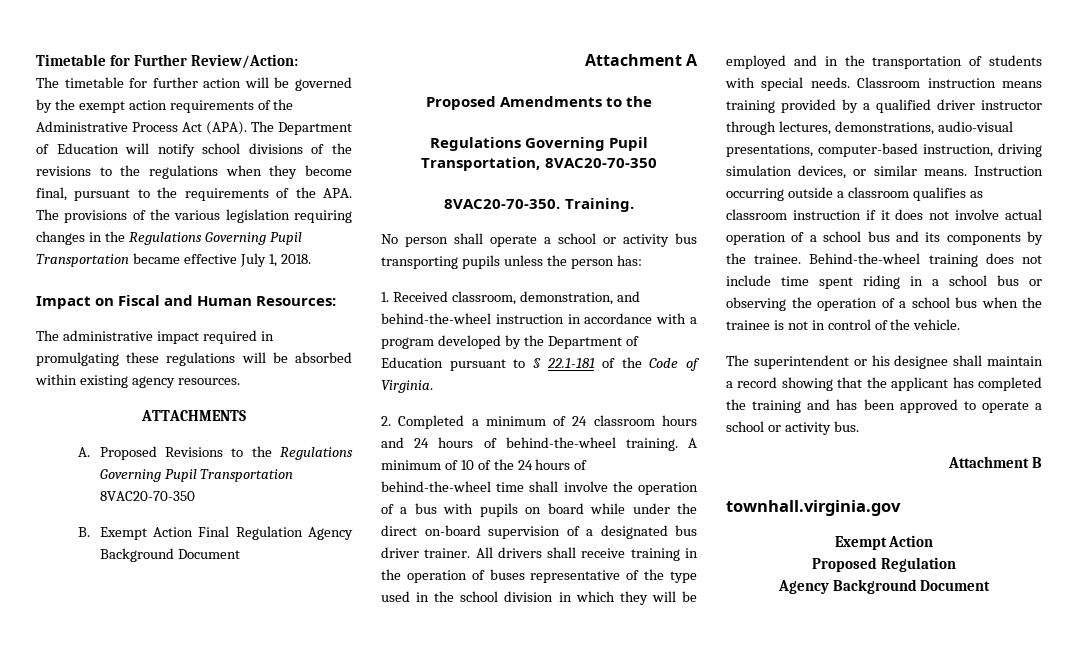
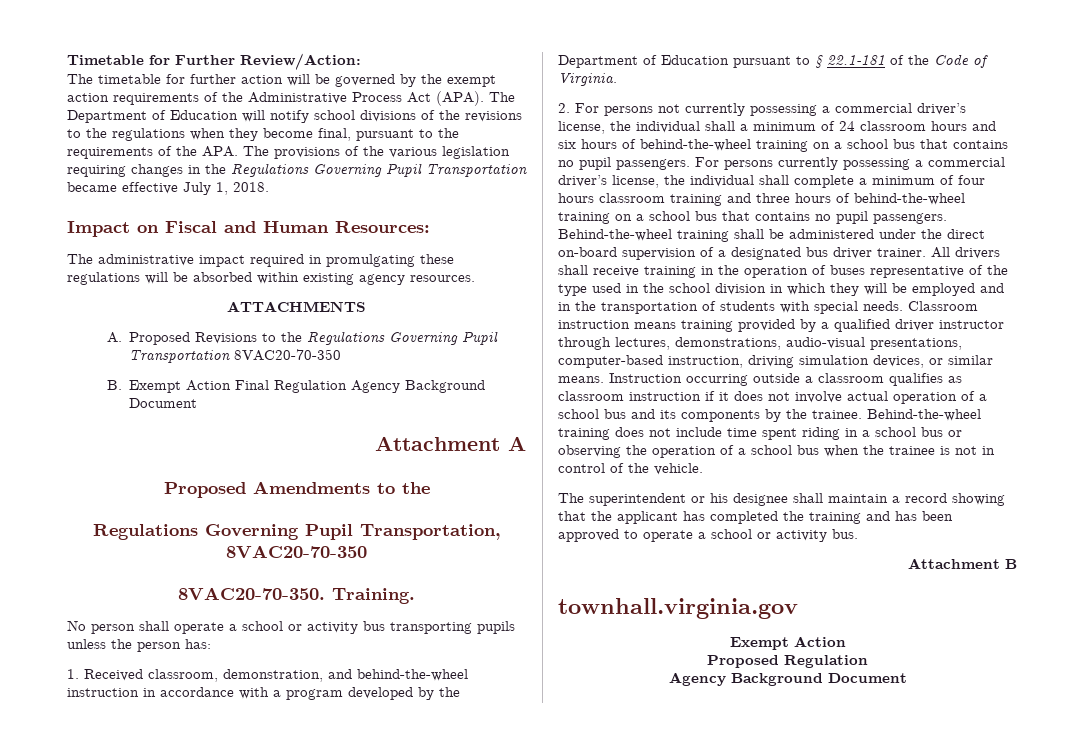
[398,415,465,429] Completed -> [575,103,966,116] [558,121,735,134] For persons not currently possessing a commercial driver’s license, the individual shall
[414,437,697,451] [381,459,588,470] [381,481,698,495] [381,503,626,517] 24 hours of behind-the-wheel training. A minimum of 10 of the 24 hours of behind-the-wheel time shall involve the operation of a bus with pupils on board while -> [558,139,1008,152] [558,157,1005,170] [558,175,985,188] [558,193,965,206] [558,211,947,224] [558,229,874,242] six hours of behind-the-wheel training on a school bus that contains no pupil passengers. For persons currently possessing a commercial driver’s license, the individual shall complete a minimum of four hours classroom training and three hours of behind-the-wheel training on a school bus that contains no pupil passengers. Behind-the-wheel training shall be administered

